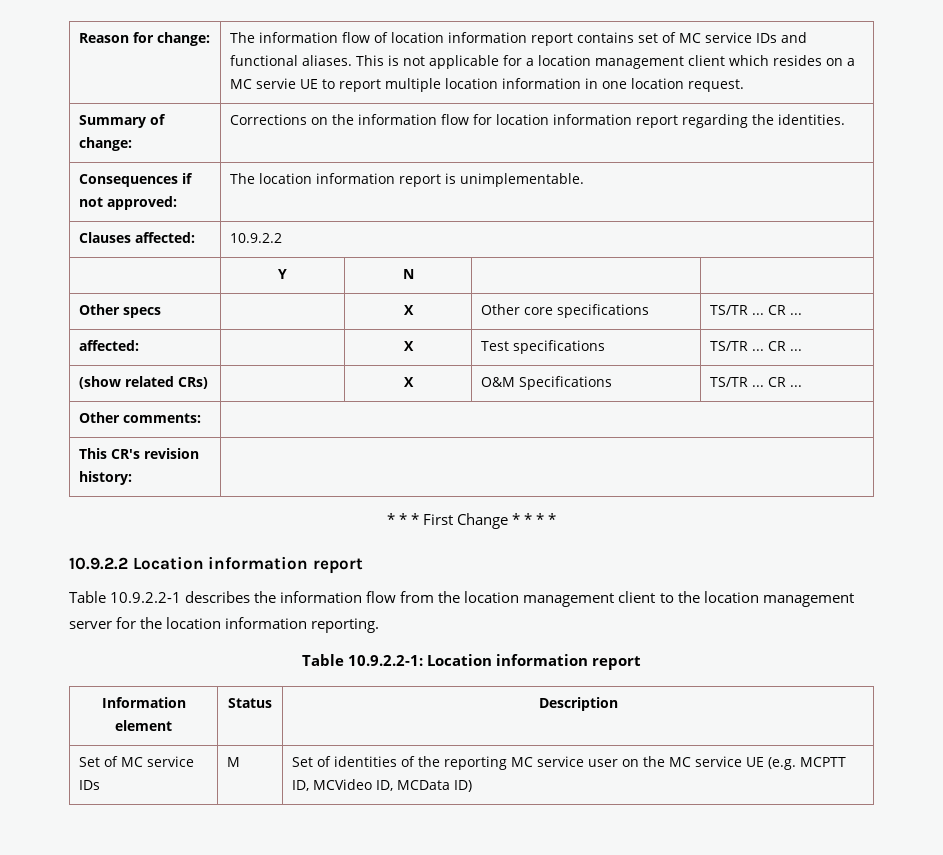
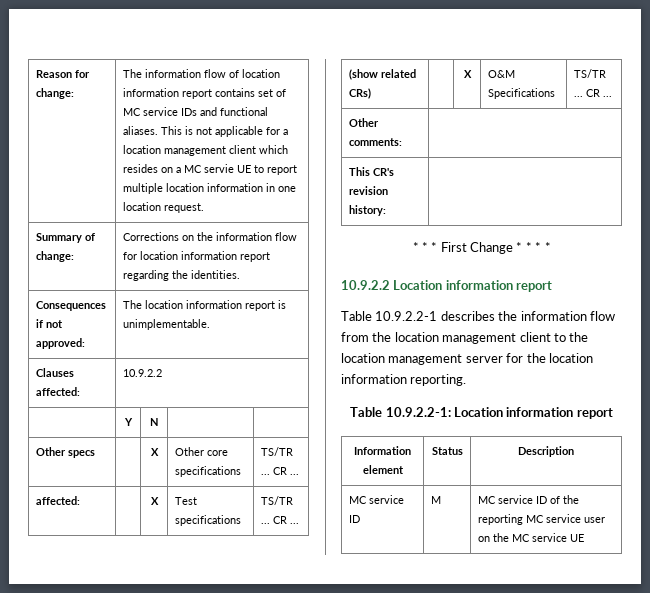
[78,756,194,767] [78,780,100,790] Set of MC service IDs -> [348,495,404,504] [348,515,360,523] MC service ID
[291,756,397,767] Set of identities -> [477,495,547,504] MC service ID
[767,757,846,770] [291,779,472,792] (e.g. MCPTT ID, MCVideo ID, MCData ID) -> (584, 538) none

